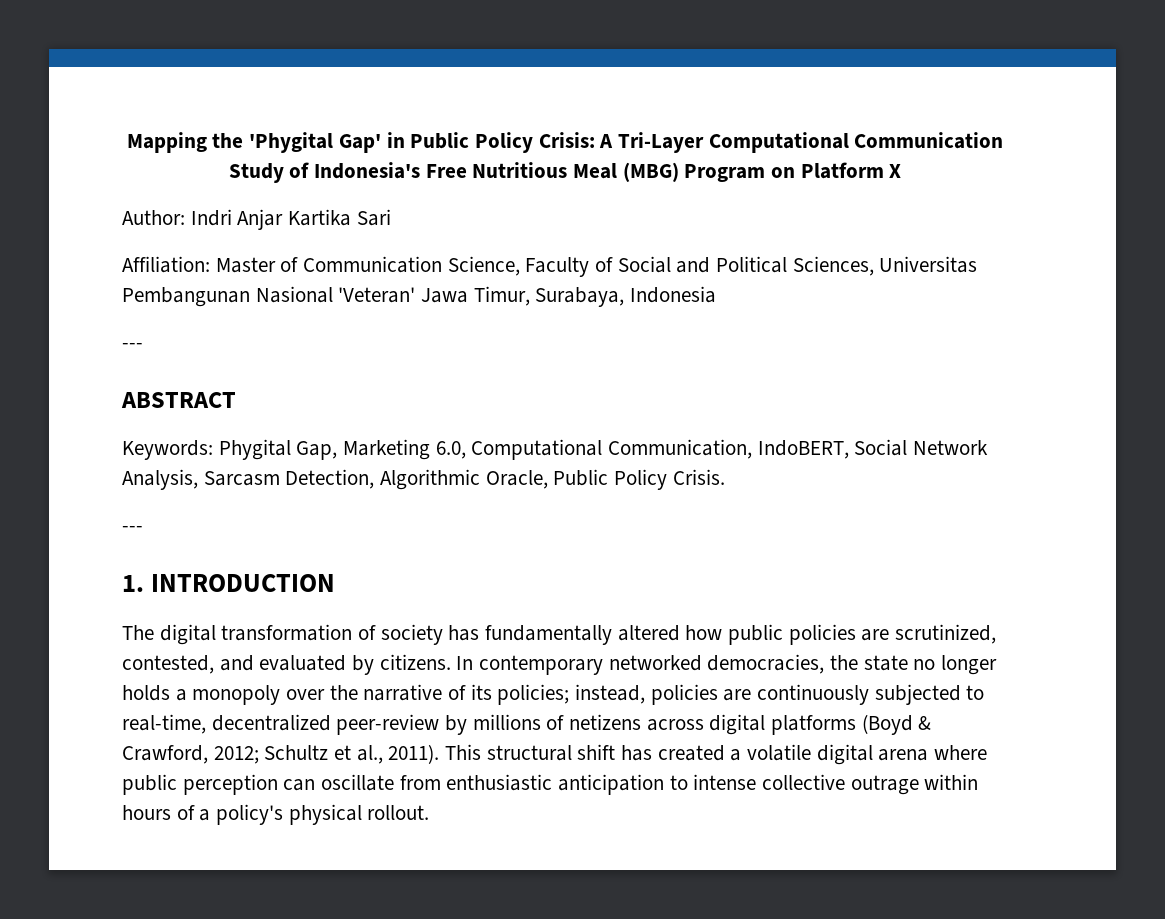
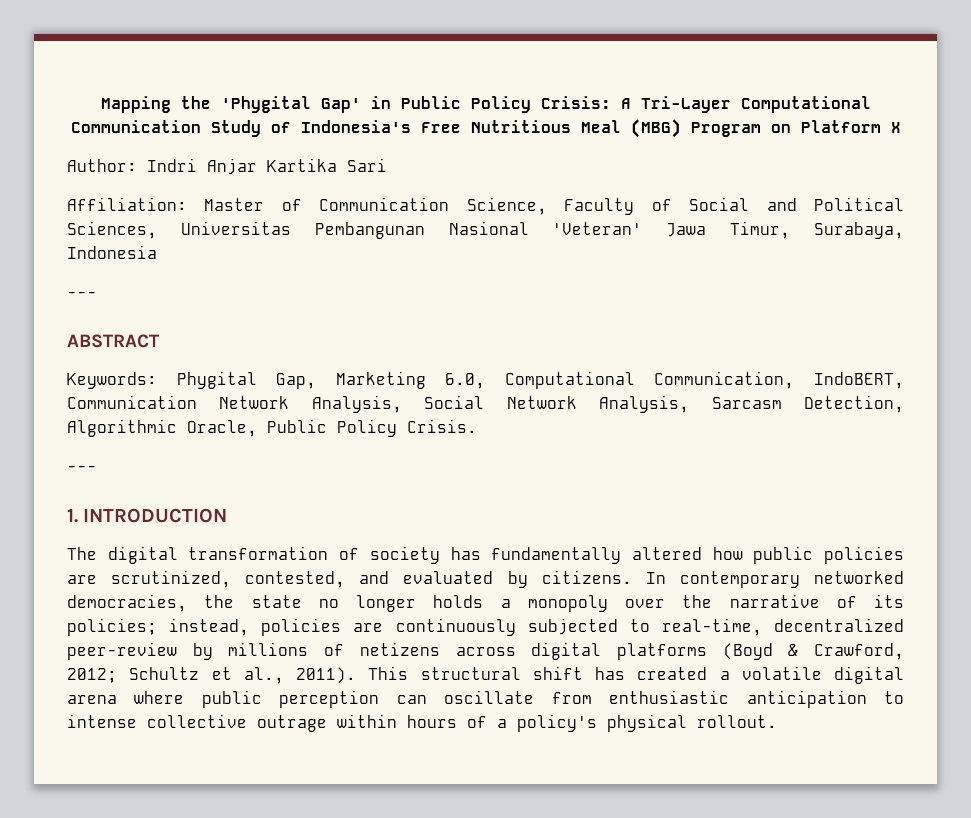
(849, 449) none -> [67,395,402,413] Communication Network Analysis,

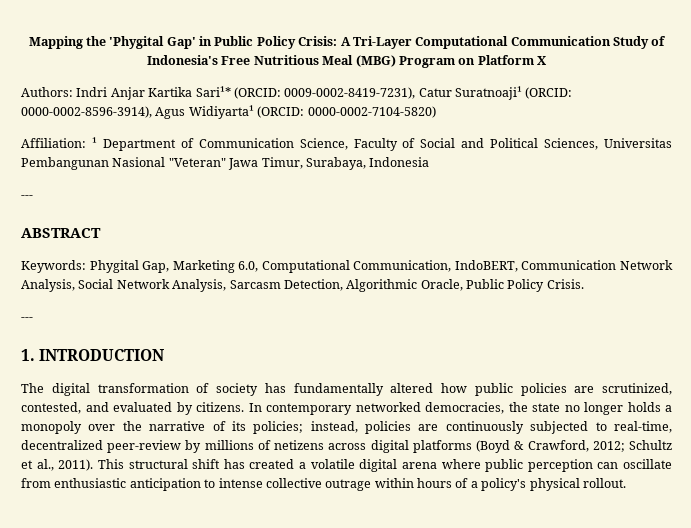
[67,159,137,172] Author: -> [21,87,73,97] Authors:
[347,158,387,172] Sari -> [195,86,573,100] [21,105,436,119] Sari¹* (ORCID: 0009-0002-8419-7231), Catur Suratnoaji¹ (ORCID: 0000-0002-8596-3914), Agus Widiyarta¹ (ORCID: 0000-0002-7104-5820)
[204,198,265,211] Master -> [91,137,176,151] ¹ Department
[552,222,643,235] 'Veteran' -> [168,158,226,167] "Veteran"

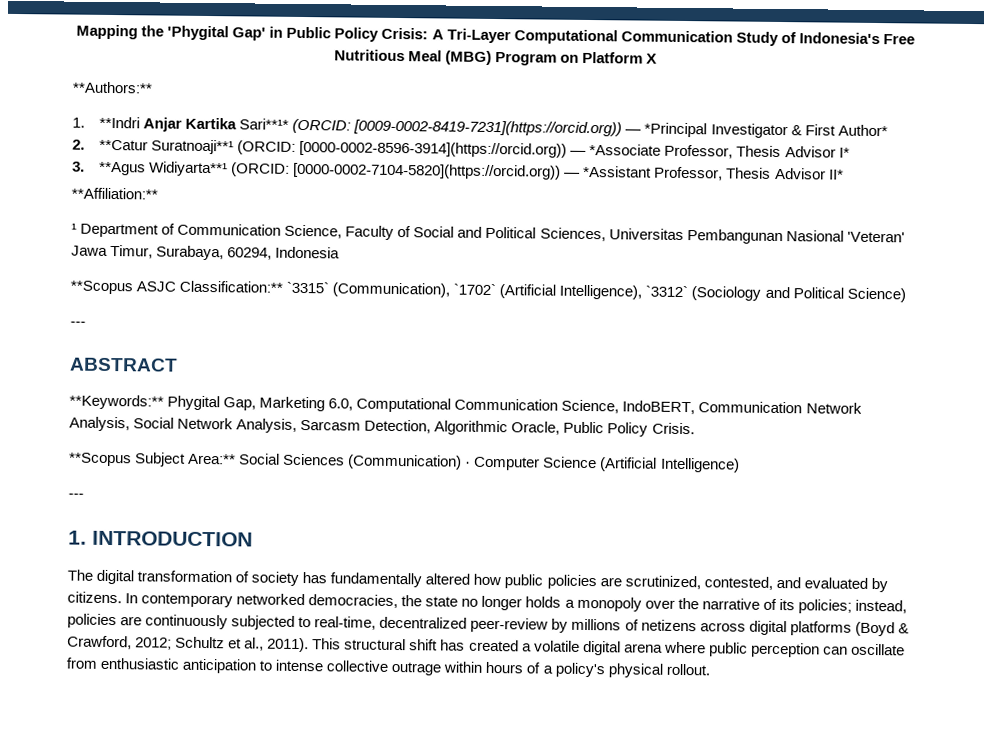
[21,86,573,100] [21,105,436,119] [21,138,86,148] Authors: Indri Anjar Kartika Sari¹* (ORCID: 0009-0002-8419-7231), Catur Suratnoaji¹ (ORCID: 0000-0002-8596-3914), Agus Widiyarta¹ (ORCID: 0000-0002-7104-5820) // Affiliation: -> [72,81,153,94] [72,116,888,139] [72,139,850,159] [72,161,844,181] [71,187,158,200] **Authors:** // 1. **Indri Anjar Kartika Sari**¹* (ORCID: [0009-0002-8419-7231](https://orcid.org)) — *Principal Investigator & First Author* // 2. **Catur Suratnoaji**¹ (ORCID: [0000-0002-8596-3914](https://orcid.org)) — *Associate Professor, Thesis Advisor I* // 3. **Agus Widiyarta**¹ (ORCID: [0000-0002-7104-5820](https://orcid.org)) — *Assistant Professor, Thesis Advisor II* // **Affiliation:** //
[168,158,226,167] "Veteran" -> [846,231,905,243] 'Veteran'
(366, 163) none -> [227,247,273,260] 60294,
(430, 162) none -> [70,280,906,303] // **Scopus ASJC Classification:** `3315` (Communication), `1702` (Artificial Intelligence), `3312` (Sociology and Political Science)
[21,260,86,273] Keywords: -> [69,394,164,410] **Keywords:**
[353,260,452,272] Communication, -> [454,398,620,414] Communication Science,
(584, 284) none -> [69,452,740,473] // **Scopus Subject Area:** Social Sciences (Communication) · Computer Science (Artificial Intelligence)

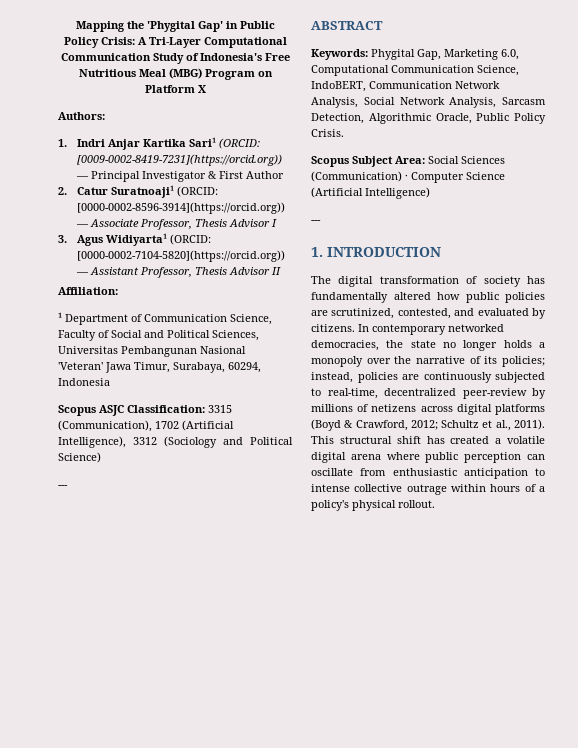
[72,81,153,94] [72,116,141,129] **Authors:** // 1. **Indri -> [58,112,105,120] [58,139,106,147] Authors: // 1. Indri
[239,118,290,130] Sari**¹* -> [189,137,217,147] Sari¹
[644,122,708,138] *Principal -> [91,171,141,182] Principal
[837,124,888,137] Author* -> [246,171,285,179] Author
[99,139,235,155] **Catur Suratnoaji**¹ -> [77,185,175,198] Catur Suratnoaji¹
[589,144,850,159] *Associate Professor, Thesis Advisor I* -> [90,219,278,230] Associate Professor, Thesis Advisor I
[99,161,229,177] **Agus Widiyarta**¹ -> [77,233,168,246] Agus Widiyarta¹
[583,165,844,181] [71,187,158,200] *Assistant Professor, Thesis Advisor II* // **Affiliation:** -> [90,267,282,278] [58,287,118,295] Assistant Professor, Thesis Advisor II // Affiliation:
[70,280,497,298] **Scopus ASJC Classification:** `3315` (Communication), `1702` -> [58,405,232,416] [58,420,179,432] Scopus ASJC Classification: 3315 (Communication), 1702
[645,285,689,298] `3312` -> [133,437,157,445] 3312
[69,394,164,410] **Keywords:** -> [311,49,368,60] Keywords:
[69,452,237,467] **Scopus Subject Area:** -> [311,156,425,167] Scopus Subject Area:

